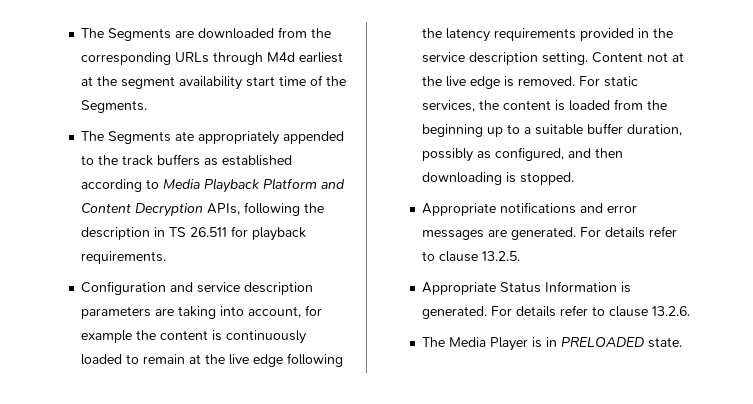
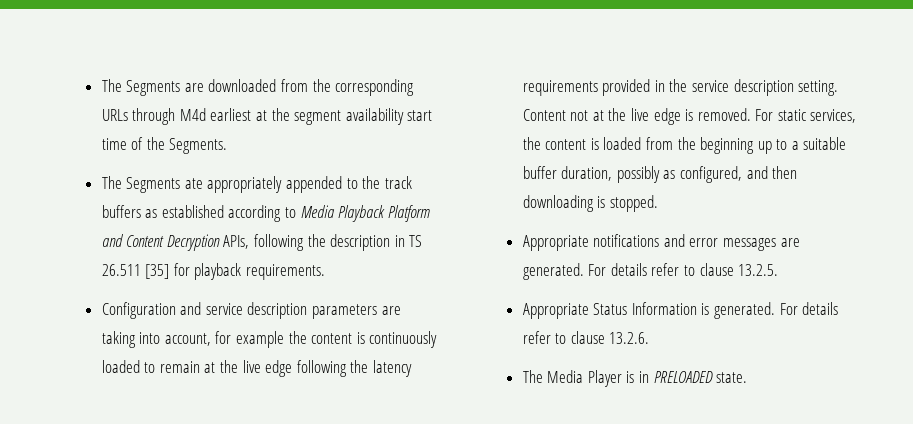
(228, 232) none -> [145,264,170,279] [35]

